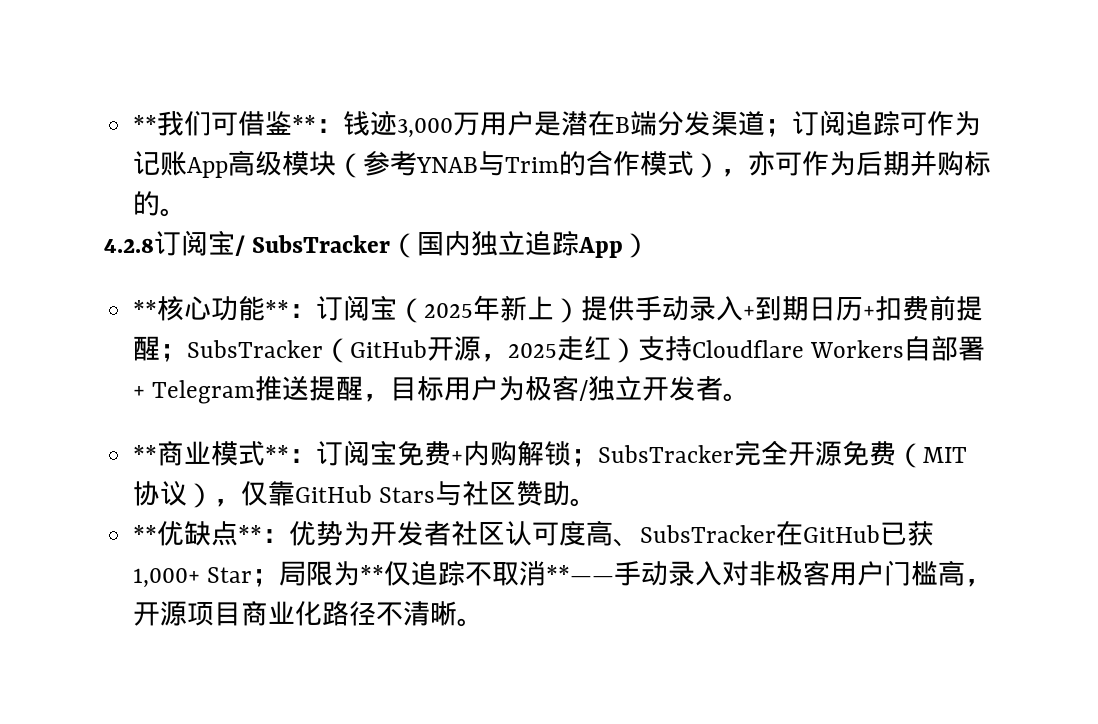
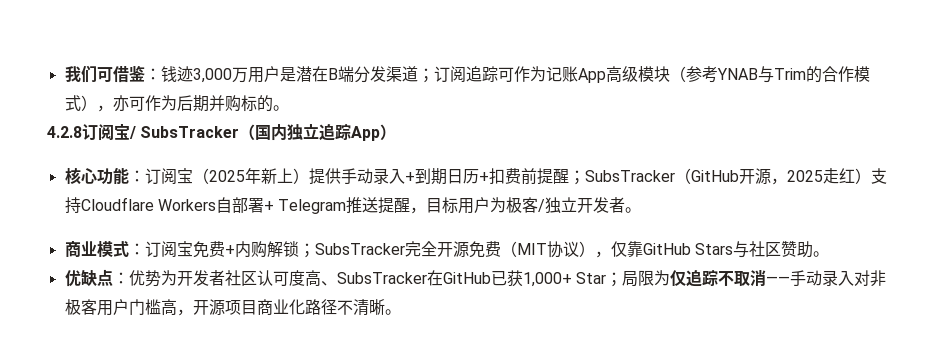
[133,115,158,133] ** -> (64, 74) none
[292,115,317,133] ** -> (145, 74) none
[133,300,158,318] ** -> (397, 132) none
[265,300,290,318] ** -> (129, 175) none
[133,445,158,463] ** -> (642, 210) none
[265,445,290,463] ** -> (129, 249) none
[133,521,263,546] **优缺点** -> [64,269,113,287] 优缺点
[360,565,385,583] ** -> (670, 278) none
[546,565,615,583] **—— -> [765,276,790,284] ——

